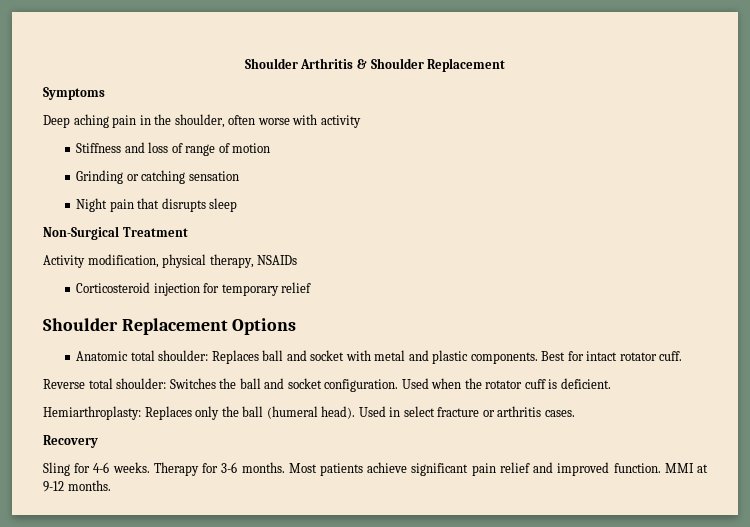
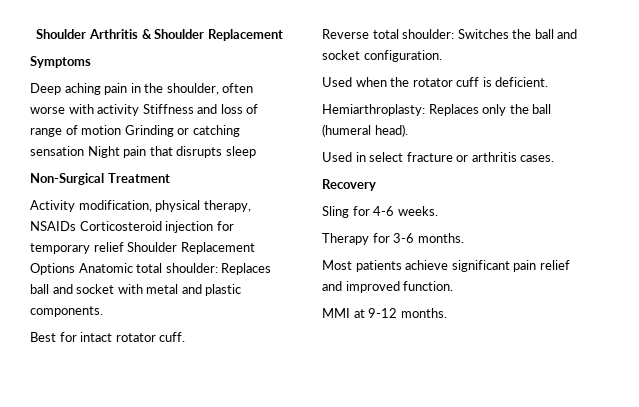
(361, 121) // -> (140, 110) none
(271, 148) // -> (122, 130) none
(239, 176) // -> (84, 151) none
(298, 260) // -> (76, 226) none
(312, 287) // -> (124, 247) none
(297, 326) // -> (75, 269) none
(538, 358) none -> (103, 311) //
(399, 385) none -> (442, 56) //
(356, 412) none -> (408, 130) //
(150, 467) none -> (438, 211) //
(285, 467) none -> (464, 238) //
(661, 468) none -> (454, 286) //

